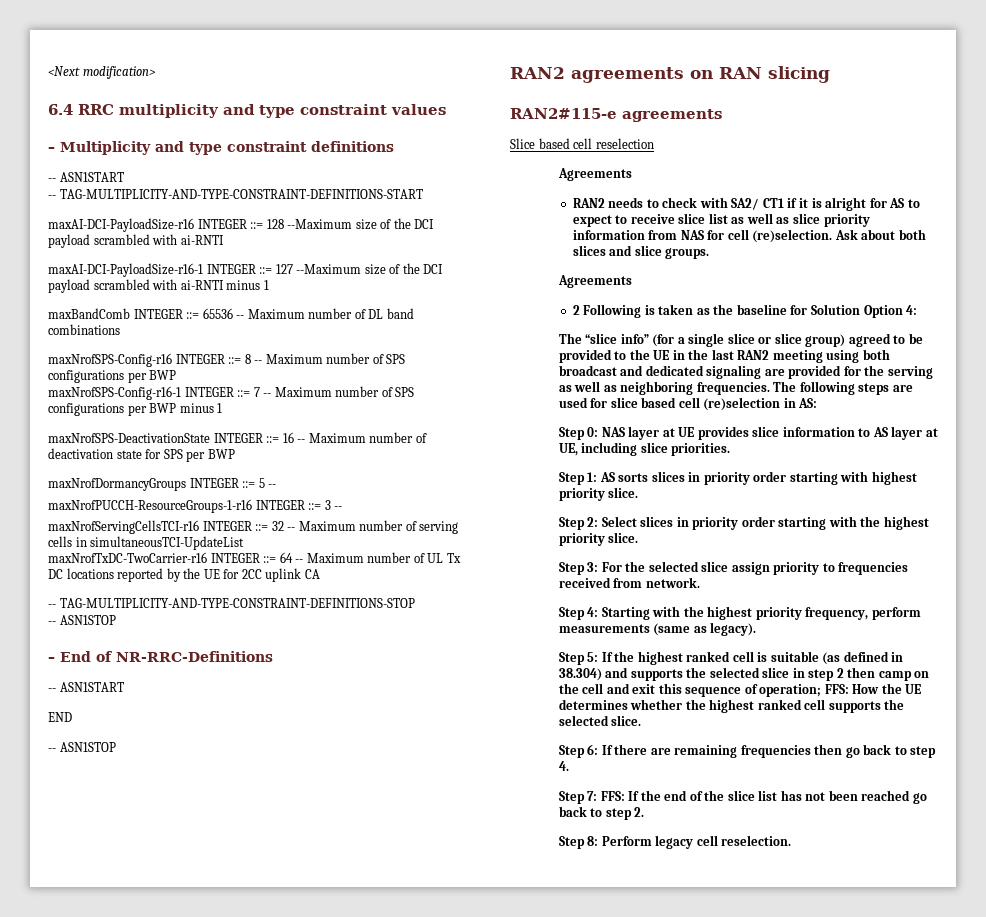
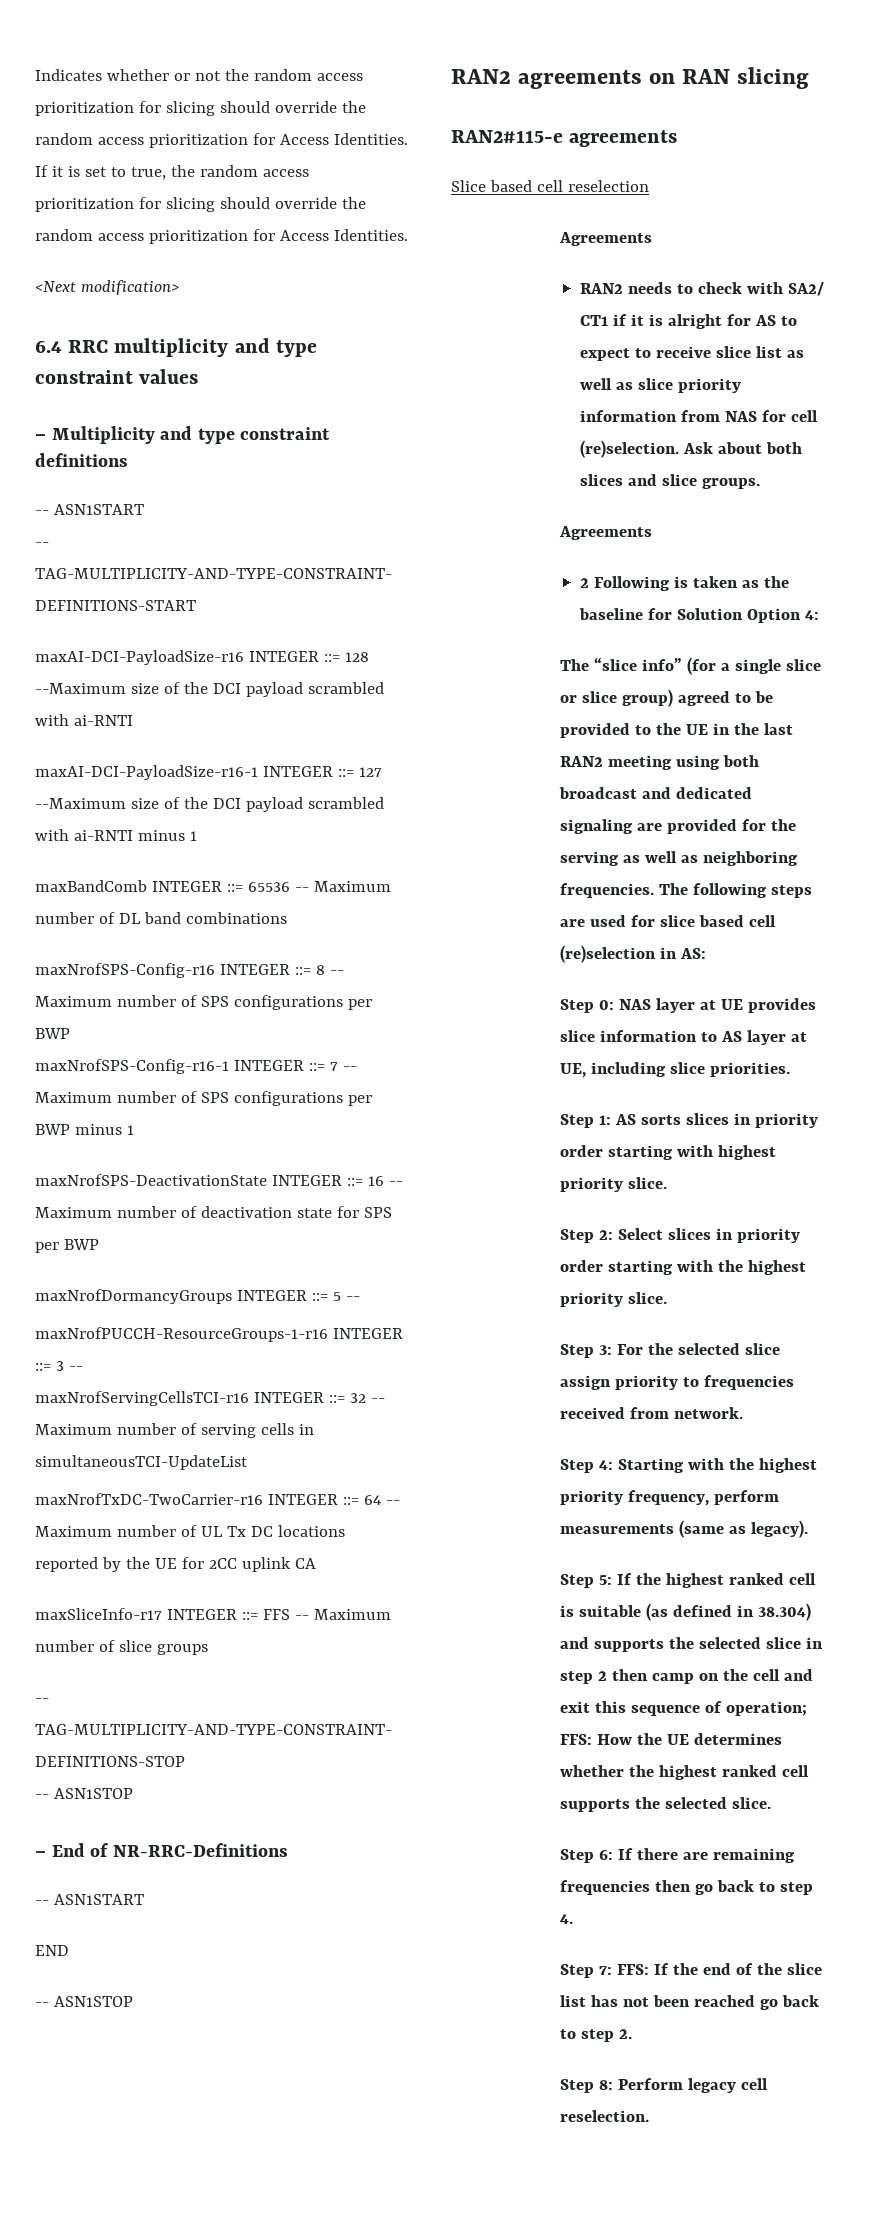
(48, 71) none -> [35,69,363,81] [35,101,366,116] [35,133,408,148] [35,165,309,180] [35,197,366,212] [35,229,408,244] Indicates whether or not the random access prioritization for slicing should override the random access prioritization for Access Identities. If it is set to true, the random access prioritization for slicing should override the random access prioritization for Access Identities. //
(320, 574) none -> [35,1608,391,1620] [35,1640,208,1655] // maxSliceInfo-r17 INTEGER ::= FFS -- Maximum number of slice groups

